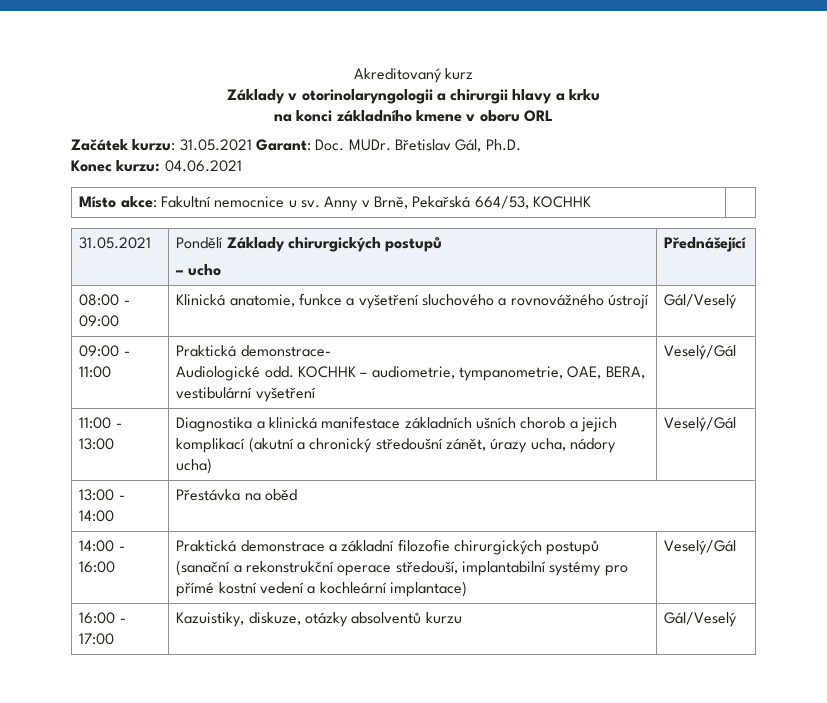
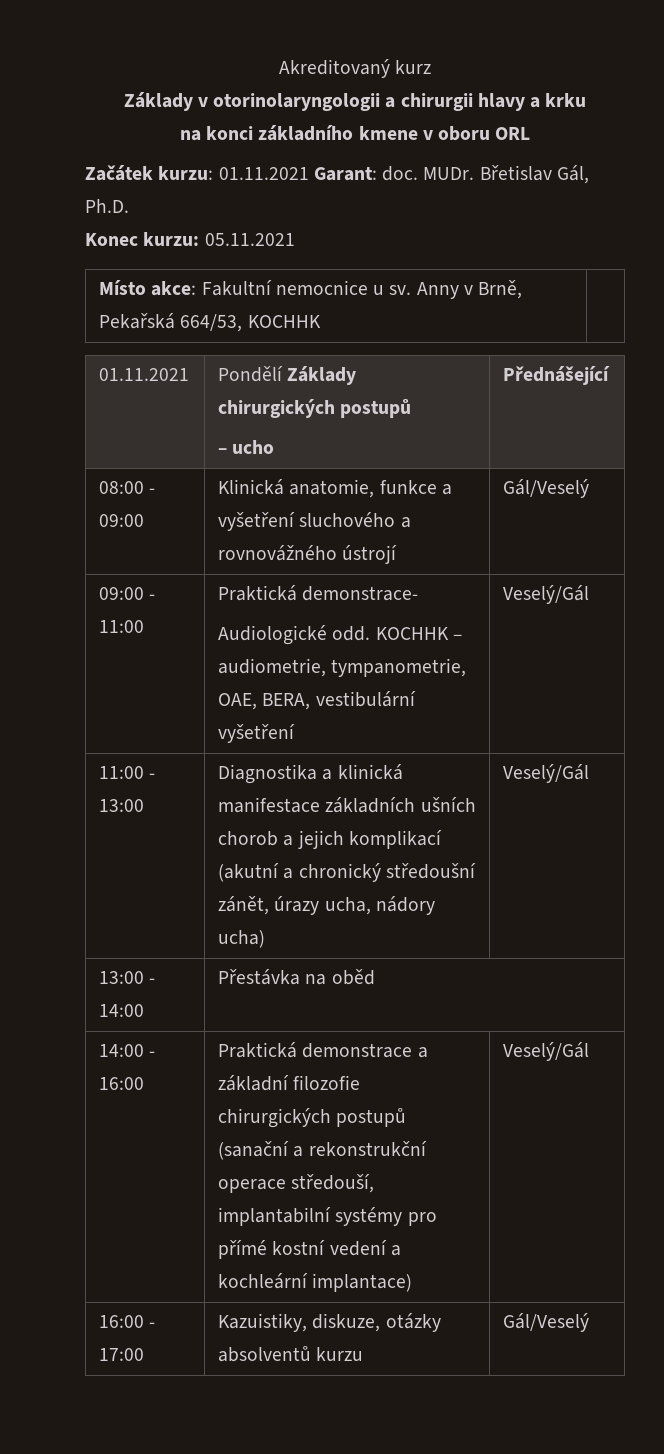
[179,139,345,151] 31.05.2021 Garant: Doc. -> [218,166,419,181] 01.11.2021 Garant: doc.
[164,160,242,172] 04.06.2021 -> [204,233,295,246] 05.11.2021
[79,237,152,249] 31.05.2021 -> [99,368,190,381] 01.11.2021

